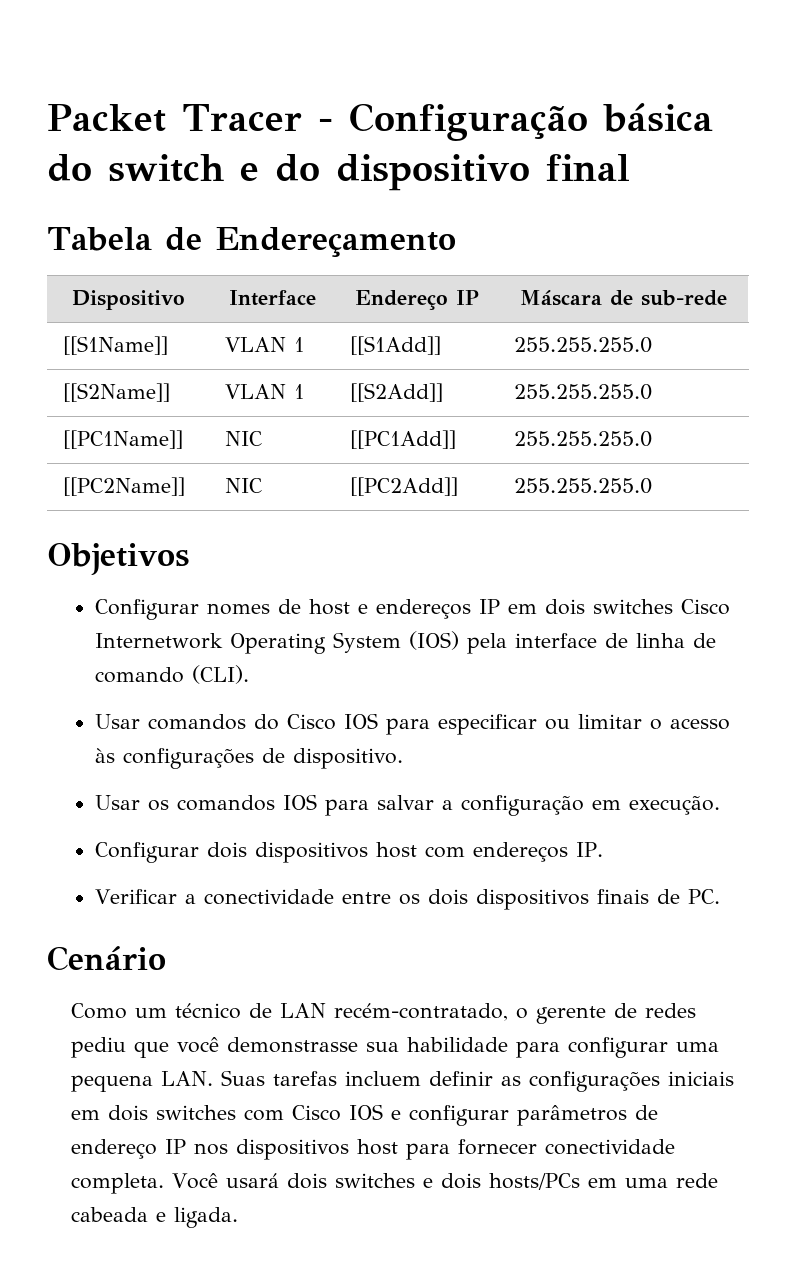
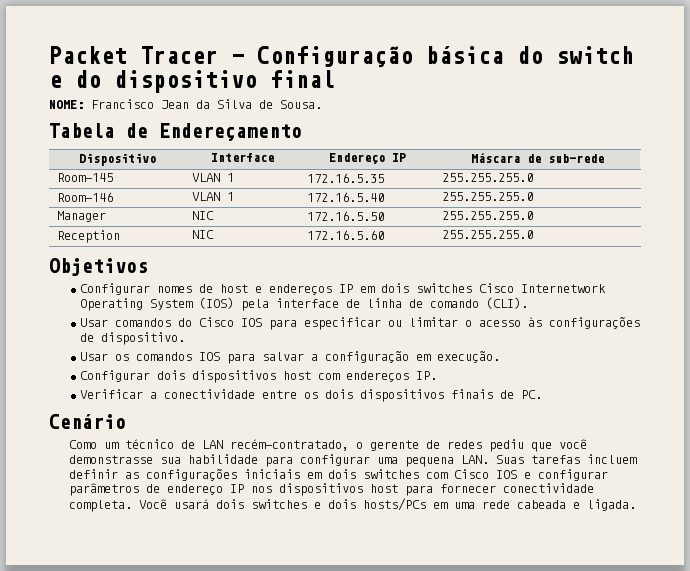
(629, 167) none -> [49,99,322,109] // NOME: Francisco Jean da Silva de Sousa.
[62,336,168,355] [224,337,304,352] [349,336,441,355] [513,337,652,353] [62,383,170,402] [224,384,304,399] [349,383,443,402] [513,384,652,400] [62,430,183,449] [224,431,262,446] [349,430,456,449] [513,431,652,447] [62,477,185,496] [224,478,262,493] [349,477,458,496] [[S1Name]] | VLAN 1 | [[S1Add]] | 255.255.255.0 // [[S2Name]] | VLAN 1 | [[S2Add]] | 255.255.255.0 // [[PC1Name]] | NIC | [[PC1Add]] | 255.255.255.0 // [[PC2Name]] | NIC | [[PC2Add]] -> [57,173,114,182] [192,173,235,182] [307,173,385,183] [442,173,534,182] [57,192,114,202] [192,192,235,201] [307,192,385,202] [442,192,534,201] [57,211,107,222] [192,211,215,220] [307,211,385,221] [442,211,534,220] [57,230,121,243] [192,230,215,239] [307,230,385,240] Room-145 | VLAN 1 | 172.16.5.35 | 255.255.255.0 // Room-146 | VLAN 1 | 172.16.5.40 | 255.255.255.0 // Manager | NIC | 172.16.5.50 | 255.255.255.0 // Reception | NIC | 172.16.5.60

